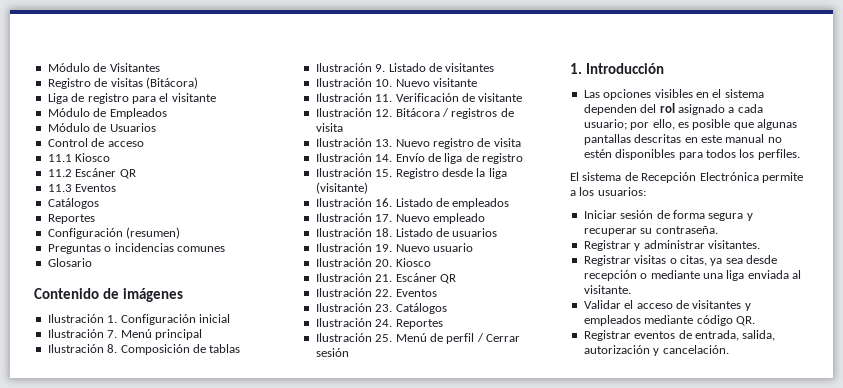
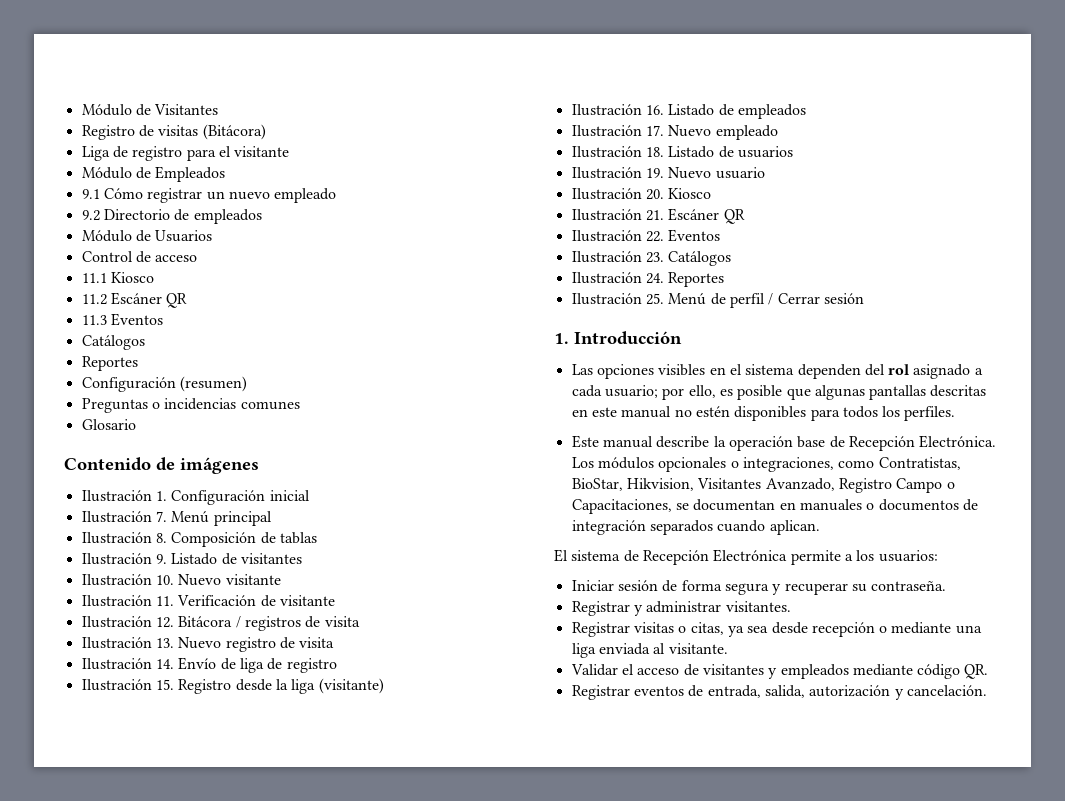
(167, 113) none -> [81,188,337,203] [81,209,262,224] // 9.1 Cómo registrar un nuevo empleado // 9.2 Directorio de empleados
(800, 154) none -> [571,435,997,451] [571,457,961,472] [571,478,955,493] [571,499,978,514] [571,520,820,535] // Este manual describe la operación base de Recepción Electrónica. Los módulos opcionales o integraciones, como Contratistas, BioStar, Hikvision, Visitantes Avanzado, Registro Campo o Capacitaciones, se documentan en manuales o documentos de integración separados cuando aplican.

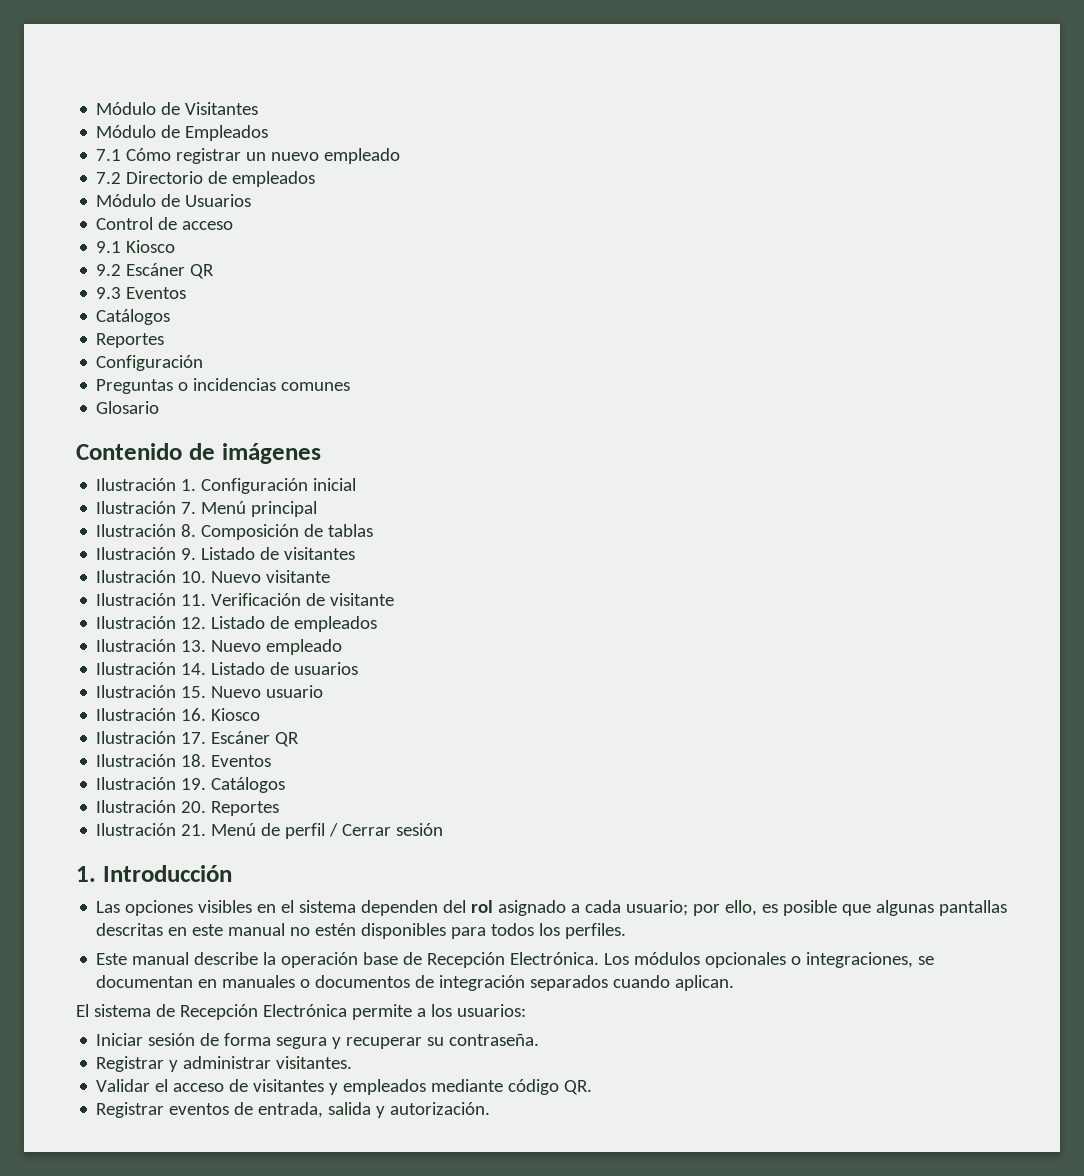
[81,124,266,140] [81,146,290,161] // Registro de visitas (Bitácora) // Liga de registro para el visitante -> (259, 108) none
[81,189,100,199] 9.1 -> [96,149,122,161] 7.1
[81,210,100,221] 9.2 -> [96,172,122,184] 7.2
[81,272,154,283] [81,292,188,308] [81,315,107,325] 11.1 Kiosco // 11.2 Escáner QR // 11.3 -> [96,240,176,253] [96,263,215,279] [96,287,122,299] 9.1 Kiosco // 9.2 Escáner QR // 9.3
[179,376,247,392] (resumen) -> (204, 363) none
[178,616,360,631] [81,637,335,652] [81,657,337,673] [81,678,384,694] [571,104,664,116] Bitácora / registros de visita // Ilustración 13. Nuevo registro de visita // Ilustración 14. Envío de liga de registro // Ilustración 15. Registro desde la liga (visitante) // Ilustración 16. -> (207, 623) none
[645,125,664,136] 17. -> [181,640,207,652] 13.
[645,147,664,157] 18. -> [181,663,207,675] 14.
[645,168,664,178] 19. -> [181,686,207,698] 15.
[645,189,664,200] 20. -> [181,708,207,721] 16.
[645,210,664,221] 21. -> [181,732,207,744] 17.
[645,231,664,242] 22. -> [181,754,207,767] 18.
[645,252,664,263] 23. -> [181,778,207,790] 19.
[645,273,664,284] 24. -> [181,801,207,813] 20.
[645,293,664,305] 25. -> [181,824,207,836] 21.
[838,457,961,470] [571,478,955,493] [571,499,672,514] como Contratistas, BioStar, Hikvision, Visitantes Avanzado, Registro Campo o Capacitaciones, -> (914, 960) none
[571,622,982,637] [571,643,728,658] // Registrar visitas o citas, ya sea desde recepción o mediante una liga enviada al visitante. -> (353, 1062) none
[764,685,987,700] salida, autorización y cancelación. -> [328,1102,491,1118] salida y autorización.

